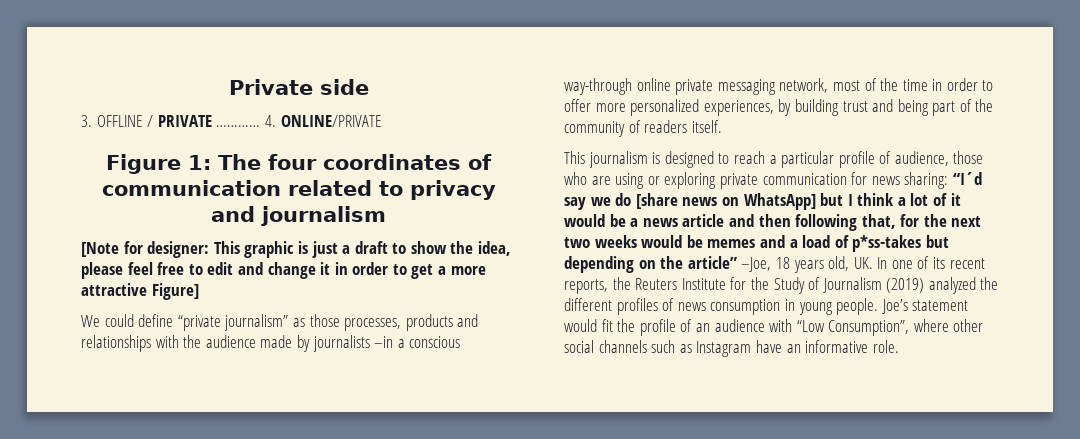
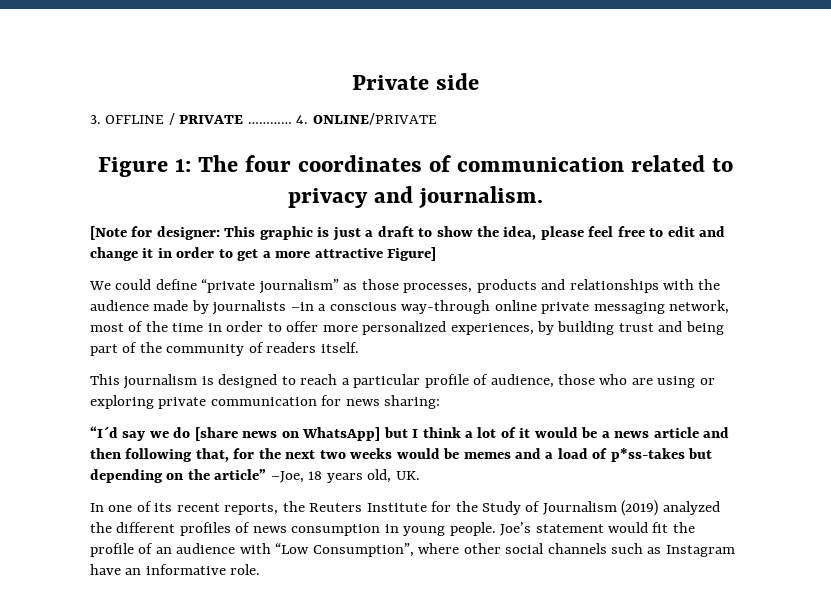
[261,206,386,226] journalism -> [419,186,544,208] journalism.
(949, 180) none -> (441, 402) //
(873, 263) none -> (420, 475) //

